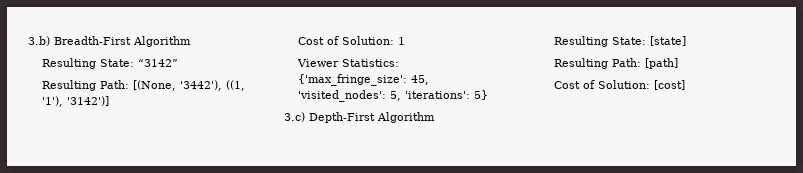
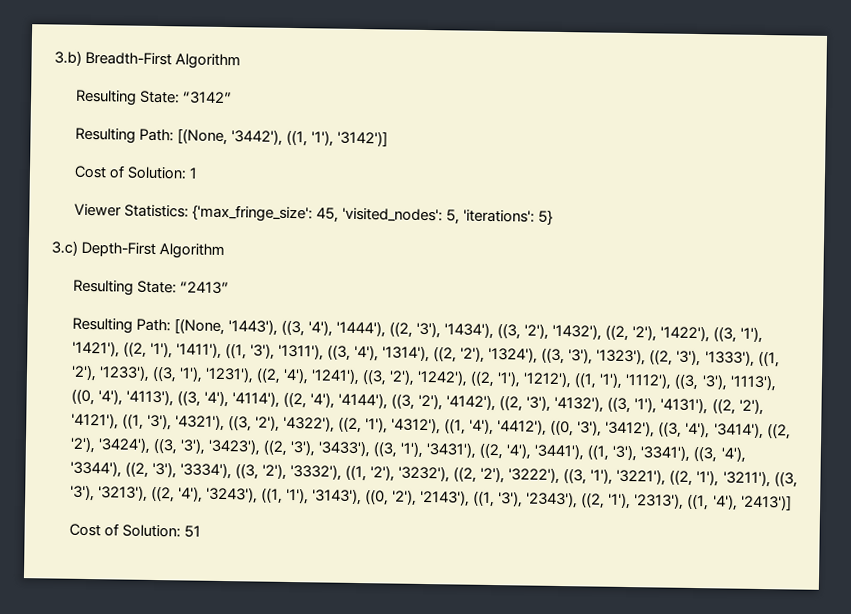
[649,36,686,46] [553,58,678,69] [553,80,685,90] [state] // Resulting Path: [path] // Cost of Solution: [cost] -> [179,281,229,295] [71,317,764,344] [71,340,780,368] [70,364,777,392] [70,388,764,416] [70,412,791,440] [69,436,746,463] [69,460,798,488] [69,484,792,511] [68,523,201,538] “2413” // Resulting Path: [(None, '1443'), ((3, '4'), '1444'), ((2, '3'), '1434'), ((3, '2'), '1432'), ((2, '2'), '1422'), ((3, '1'), '1421'), ((2, '1'), '1411'), ((1, '3'), '1311'), ((3, '4'), '1314'), ((2, '2'), '1324'), ((3, '3'), '1323'), ((2, '3'), '1333'), ((1, '2'), '1233'), ((3, '1'), '1231'), ((2, '4'), '1241'), ((3, '2'), '1242'), ((2, '1'), '1212'), ((1, '1'), '1112'), ((3, '3'), '1113'), ((0, '4'), '4113'), ((3, '4'), '4114'), ((2, '4'), '4144'), ((3, '2'), '4142'), ((2, '3'), '4132'), ((3, '1'), '4131'), ((2, '2'), '4121'), ((1, '3'), '4321'), ((3, '2'), '4322'), ((2, '1'), '4312'), ((1, '4'), '4412'), ((0, '3'), '3412'), ((3, '4'), '3414'), ((2, '2'), '3424'), ((3, '3'), '3423'), ((2, '3'), '3433'), ((3, '1'), '3431'), ((2, '4'), '3441'), ((1, '3'), '3341'), ((3, '4'), '3344'), ((2, '3'), '3334'), ((3, '2'), '3332'), ((1, '2'), '3232'), ((2, '2'), '3222'), ((3, '1'), '3221'), ((2, '1'), '3211'), ((3, '3'), '3213'), ((2, '4'), '3243'), ((1, '1'), '3143'), ((0, '2'), '2143'), ((1, '3'), '2343'), ((2, '1'), '2313'), ((1, '4'), '2413')] // Cost of Solution: 51

